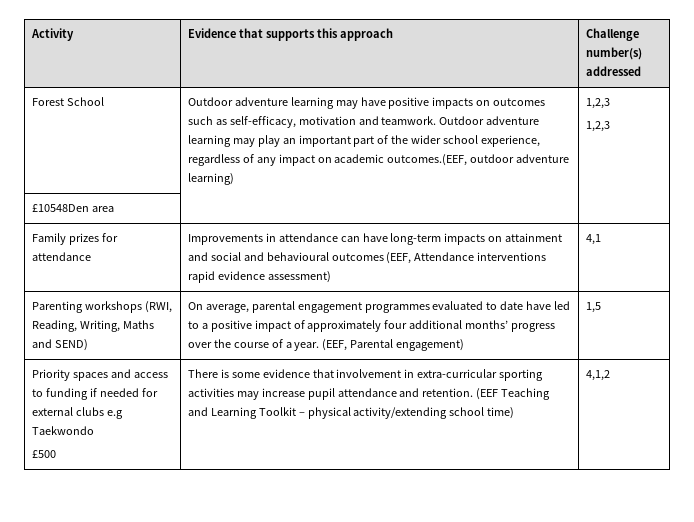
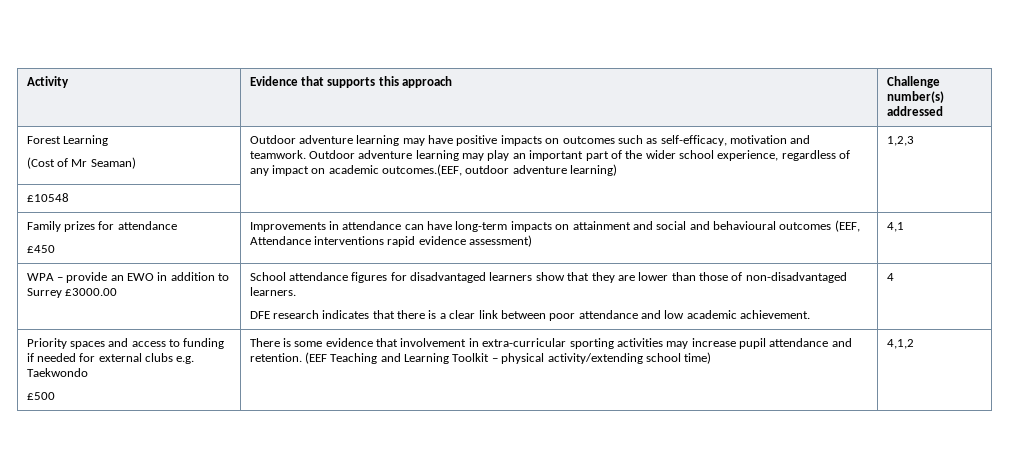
[66,97,104,106] School -> [62,135,108,146] [26,157,136,169] Learning // (Cost of Mr Seaman)
[585,121,610,132] [31,204,114,212] // 1,2,3 // £10548Den area -> [26,193,69,202] // £10548
(91, 256) none -> [26,245,55,253] // £450
[31,301,172,313] [31,320,154,332] [31,339,88,351] [187,301,571,313] [187,320,556,332] [187,339,465,351] [585,302,601,313] Parenting workshops (RWI, Reading, Writing, Maths and SEND) | On average, parental engagement programmes evaluated to date have led to a positive impact of approximately four additional months’ progress over the course of a year. (EEF, Parental engagement) | 1,5 -> [26,272,230,283] [26,288,117,298] [249,272,847,283] [249,287,296,296] [249,310,811,321] [886,273,894,281] WPA – provide an EWO in addition to Surrey £3000.00 | School attendance figures for disadvantaged learners show that they are lower than those of non-disadvantaged learners. // DFE research indicates that there is a clear link between poor attendance and low academic achievement. | 4
[106,410,123,419] e.g -> [176,356,195,364] e.g.

